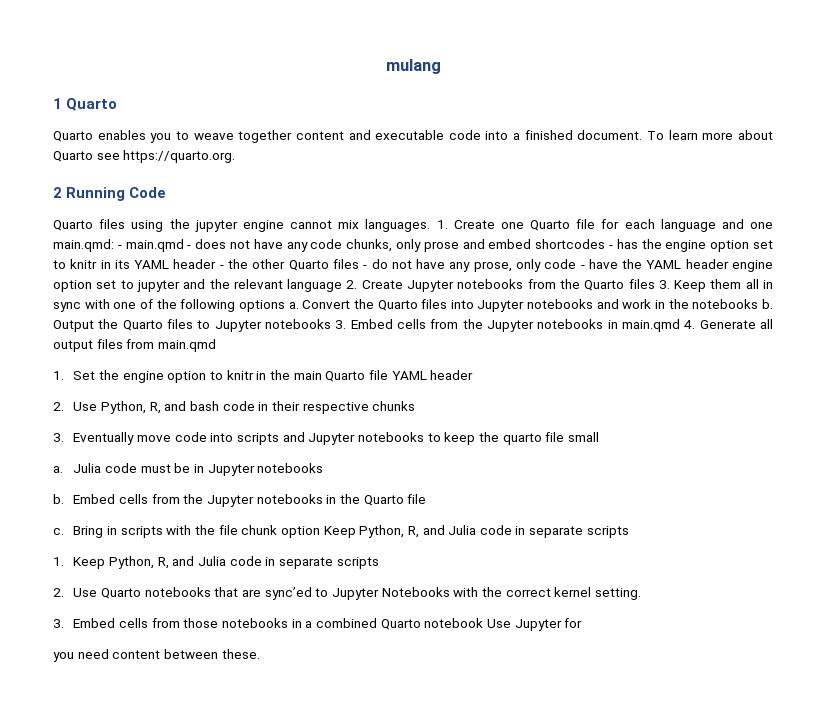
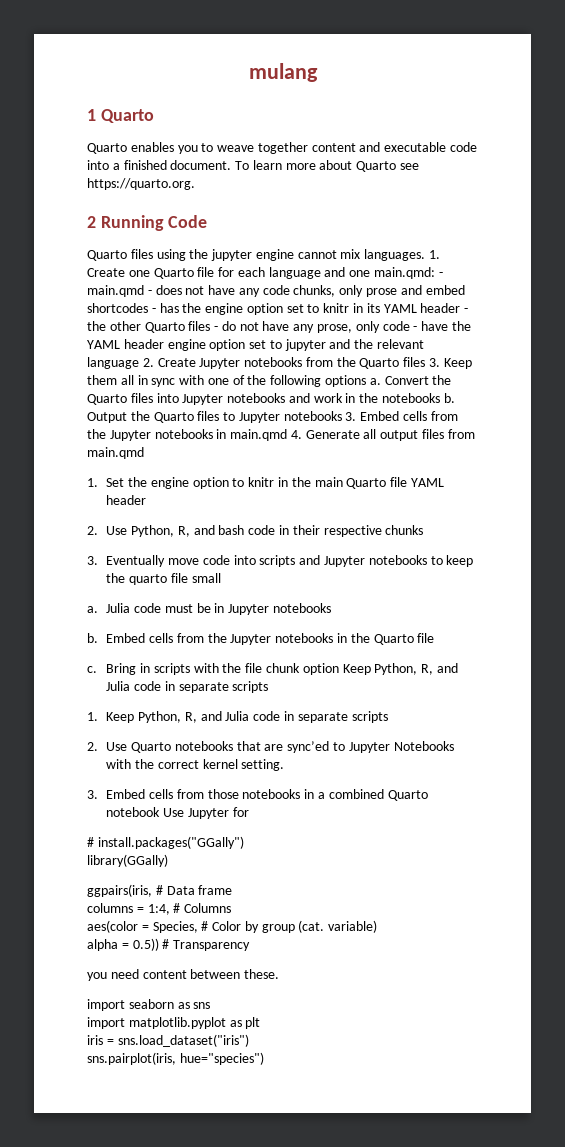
(583, 623) none -> [87,836,244,849] [87,854,168,867] [87,884,233,897] [87,903,232,915] [87,920,378,933] [87,938,251,951] // # install.packages("GGally") // library(GGally) // ggpairs(iris, # Data frame // columns = 1:4, # Columns // aes(color = Species, # Color by group (cat. variable) // alpha = 0.5)) # Transparency
(260, 654) none -> [87,999,211,1011] [87,1017,261,1029] [87,1034,249,1047] [87,1052,264,1065] // import seaborn as sns // import matplotlib.pyplot as plt // iris = sns.load_dataset("iris") // sns.pairplot(iris, hue="species")

